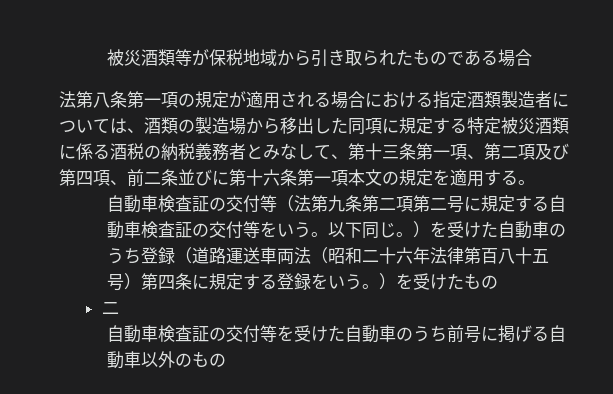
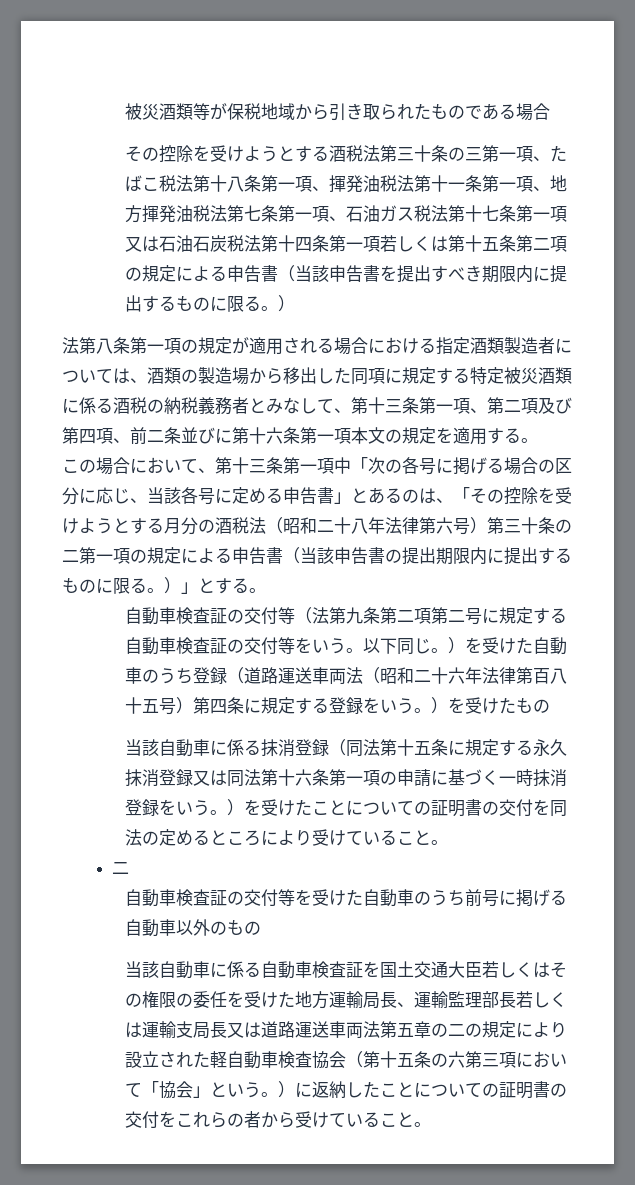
(533, 57) none -> [124,145,567,163] [124,175,567,193] [124,205,567,223] [124,235,567,252] [124,265,567,283] [124,295,295,312] // その控除を受けようとする酒税法第三十条の三第一項、たばこ税法第十八条第一項、揮発油税法第十一条第一項、地方揮発油税法第七条第一項、石油ガス税法第十七条第一項又は石油石炭税法第十四条第一項若しくは第十五条第二項の規定による申告書（当該申告書を提出すべき期限内に提出するものに限る。）
(535, 182) none -> [62,457,572,475] [62,487,572,505] [62,517,572,535] [62,547,572,565] [62,577,266,594] // この場合において、第十三条第一項中「次の各号に掲げる場合の区分に応じ、当該各号に定める申告書」とあるのは、「その控除を受けようとする月分の酒税法（昭和二十八年法律第六号）第三十条の二第一項の規定による申告書（当該申告書の提出期限内に提出するものに限る。）」とする。
(499, 282) none -> [124,739,567,757] [124,769,567,787] [124,799,567,817] [124,829,448,846] // 当該自動車に係る抹消登録（同法第十五条に規定する永久抹消登録又は同法第十六条第一項の申請に基づく一時抹消登録をいう。）を受けたことについての証明書の交付を同法の定めるところにより受けていること。
(227, 360) none -> [124,961,567,979] [124,991,567,1009] [124,1021,567,1039] [124,1051,567,1069] [124,1081,567,1099] [124,1111,431,1129] // 当該自動車に係る自動車検査証を国土交通大臣若しくはその権限の委任を受けた地方運輸局長、運輸監理部長若しくは運輸支局長又は道路運送車両法第五章の二の規定により設立された軽自動車検査協会（第十五条の六第三項において「協会」という。）に返納したことについての証明書の交付をこれらの者から受けていること。

